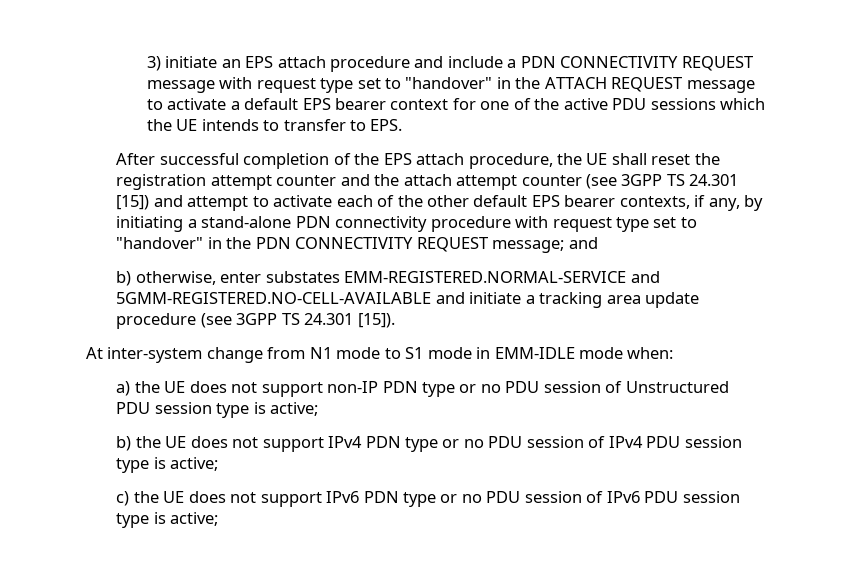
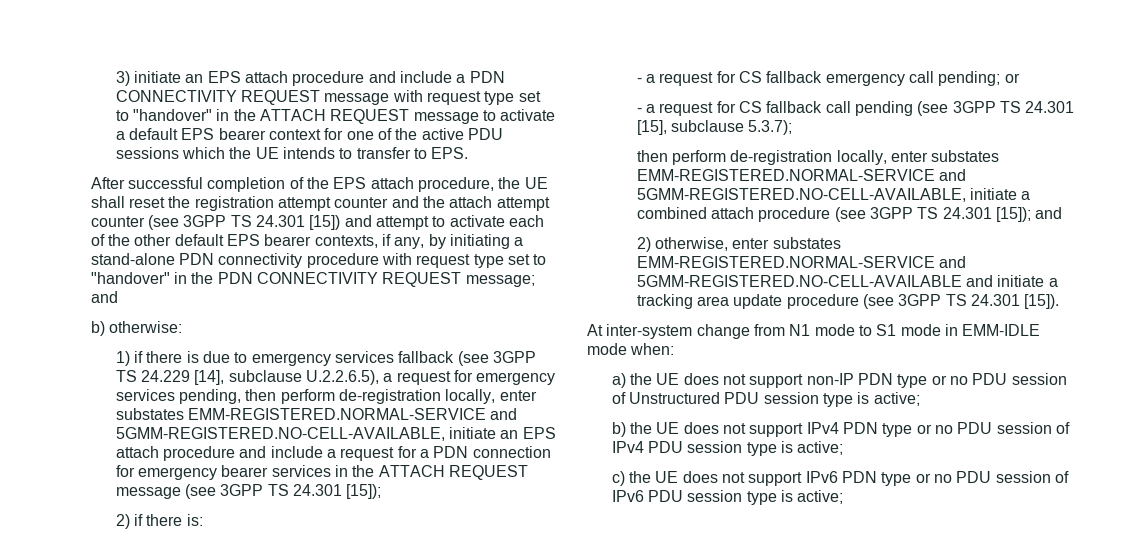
(132, 278) none -> [109,321,183,333] [115,351,536,366] [115,370,556,385] [115,389,537,404] [115,408,518,420] [115,427,556,441] [115,446,551,461] [115,465,528,480] [115,484,382,499] [115,514,203,529] [636,71,1020,86] [636,101,1075,116] [636,120,793,135] [636,150,1000,165] [636,169,966,181] [636,188,1031,202] [636,207,1063,222] [636,237,651,252] otherwise: // 1) if there is due to emergency services fallback (see 3GPP TS 24.229 [14], subclause U.2.2.6.5), a request for emergency services pending, then perform de-registration locally, enter substates EMM-REGISTERED.NORMAL-SERVICE and 5GMM-REGISTERED.NO-CELL-AVAILABLE, initiate an EPS attach procedure and include a request for a PDN connection for emergency bearer services in the ATTACH REQUEST message (see 3GPP TS 24.301 [15]); // 2) if there is: // - a request for CS fallback emergency call pending; or // - a request for CS fallback call pending (see 3GPP TS 24.301 [15], subclause 5.3.7); // then perform de-registration locally, enter substates EMM-REGISTERED.NORMAL-SERVICE and 5GMM-REGISTERED.NO-CELL-AVAILABLE, initiate a combined attach procedure (see 3GPP TS 24.301 [15]); and // 2)

